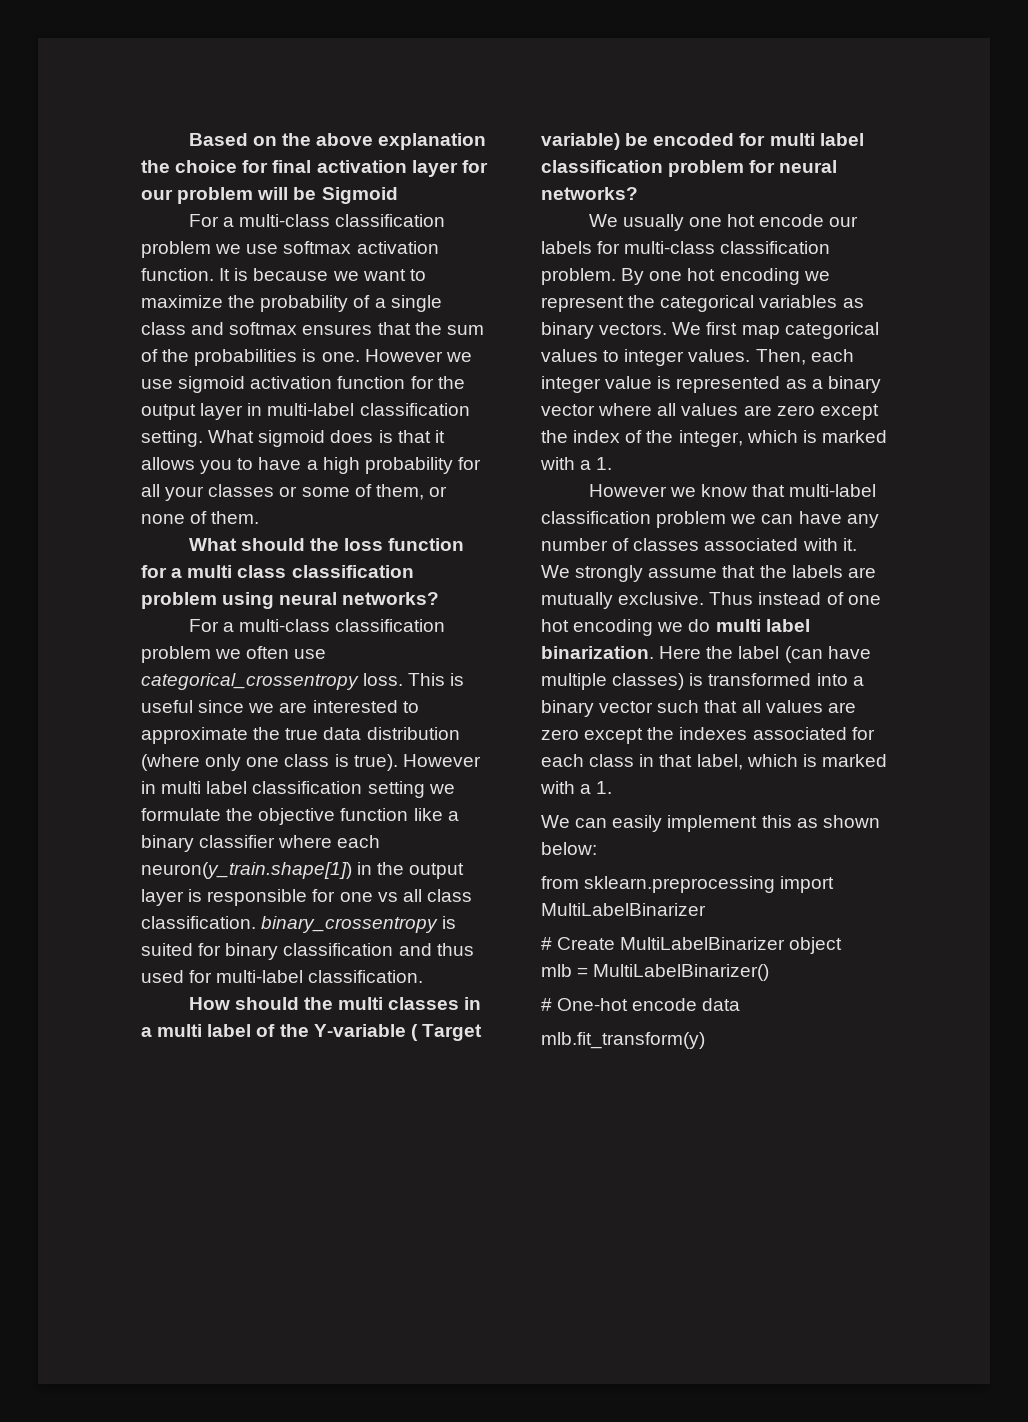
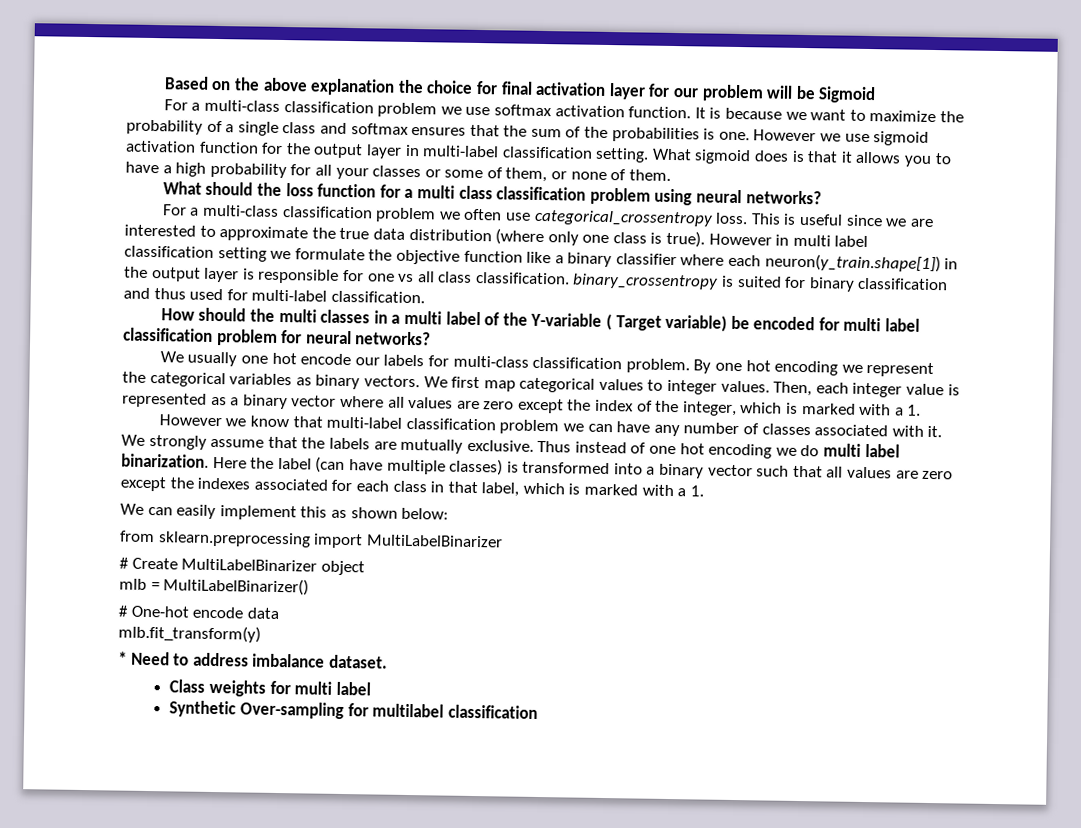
(705, 1040) none -> [118,651,388,669] [169,679,371,697] [169,700,538,720] // * Need to address imbalance dataset. // Class weights for multi label // Synthetic Over-sampling for multilabel classification

